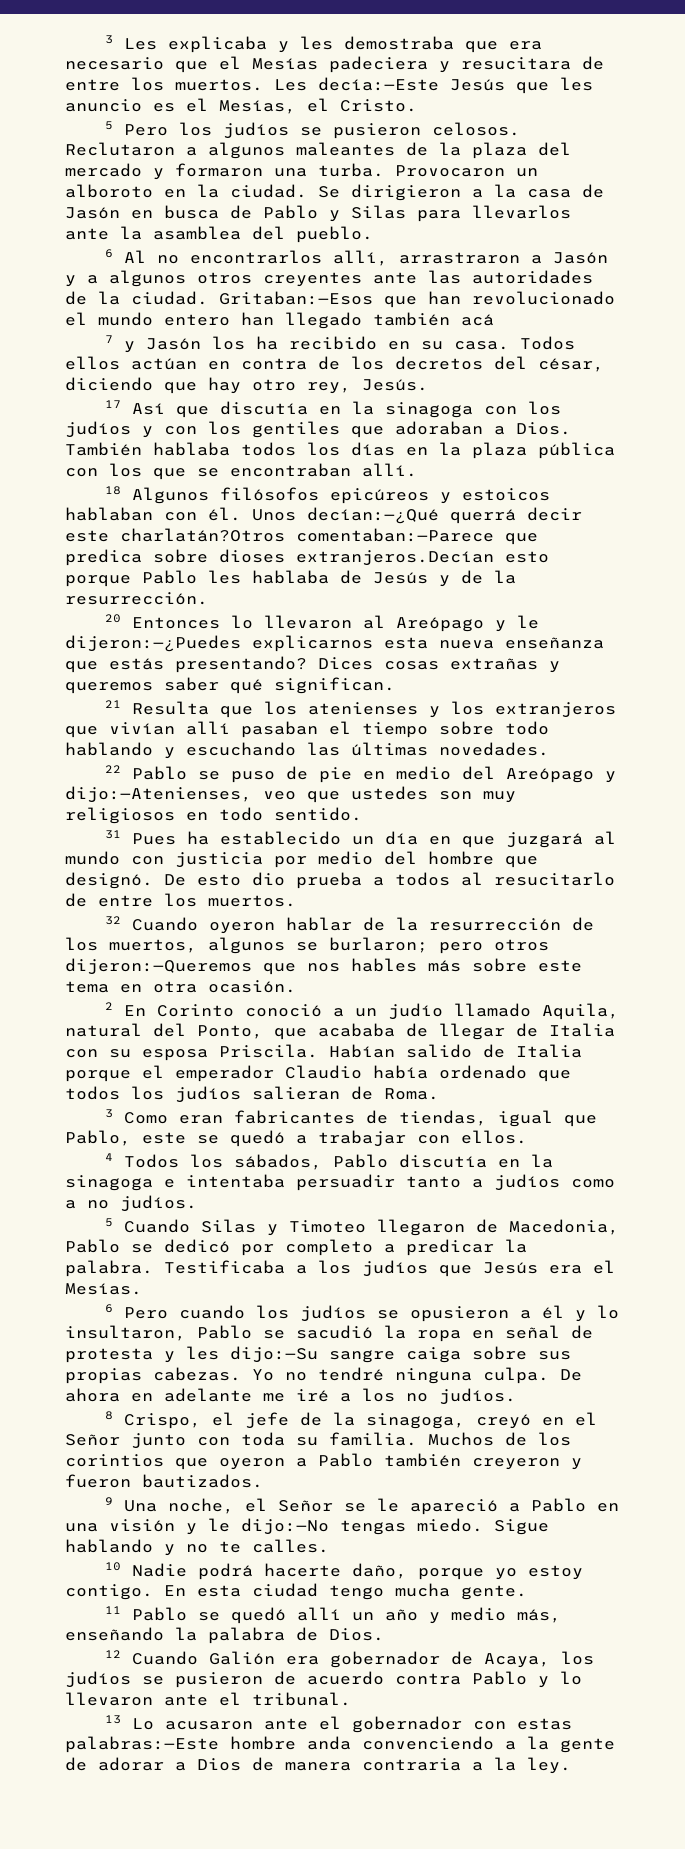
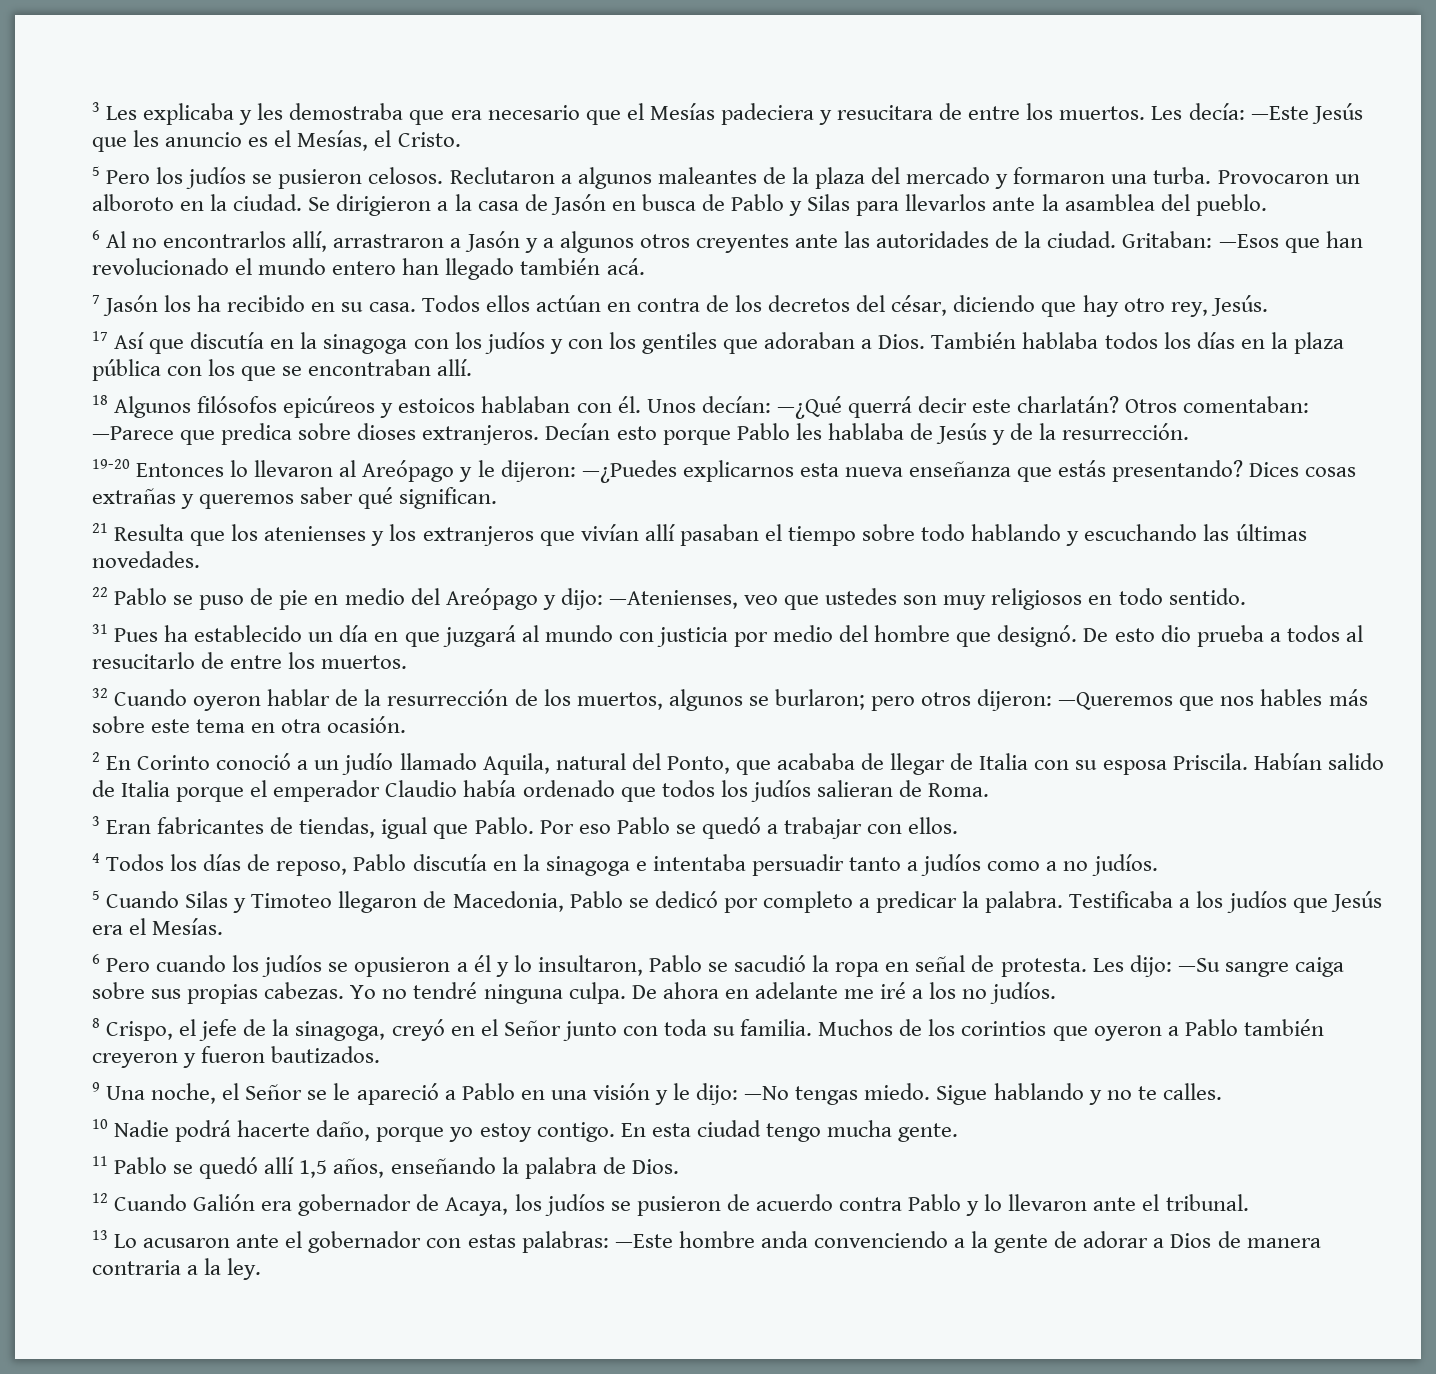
[318,77,439,91] decía:—Este -> [1188,103,1309,120] decía: —Este
[219,291,373,305] Gritaban:—Esos -> [1122,231,1279,248] Gritaban: —Esos
[461,314,494,326] acá -> [606,258,645,275] acá.
[123,341,135,353] y -> (100, 299) none
[307,507,439,524] decían:—¿Qué -> [701,396,842,419] decían: —¿Qué
[120,528,494,542] charlatán?Otros comentaban:—Parece -> [1017,396,1310,413] [92,426,174,440] charlatán? Otros comentaban: —Parece
[296,550,494,566] extranjeros.Decían -> [422,423,611,445] extranjeros. Decían
[104,614,121,623] 20 -> [92,459,130,469] 19-20
[65,635,241,652] dijeron:—¿Puedes -> [500,460,677,483] dijeron: —¿Puedes
[65,786,252,803] dijo:—Atenienses, -> [560,588,738,610] dijo: —Atenienses,
[65,958,252,975] dijeron:—Queremos -> [977,689,1174,711] dijeron: —Queremos
[123,1112,223,1124] Como eran -> [106,820,152,834] Eran
[65,1130,186,1146] Pablo, este -> [474,817,670,834] Pablo. Por eso Pablo
[233,1154,322,1170] sábados, -> [203,854,348,876] días de reposo,
[65,1346,318,1363] protesta y les dijo:—Su -> [1000,955,1220,977] protesta. Les dijo: —Su
[241,1518,329,1535] dijo:—No -> [696,1083,790,1105] dijo: —No
[351,1607,561,1624] un año y medio más, -> [299,1158,385,1178] 1,5 años,
[65,1736,219,1753] palabras:—Este -> [521,1231,673,1253] palabras: —Este

